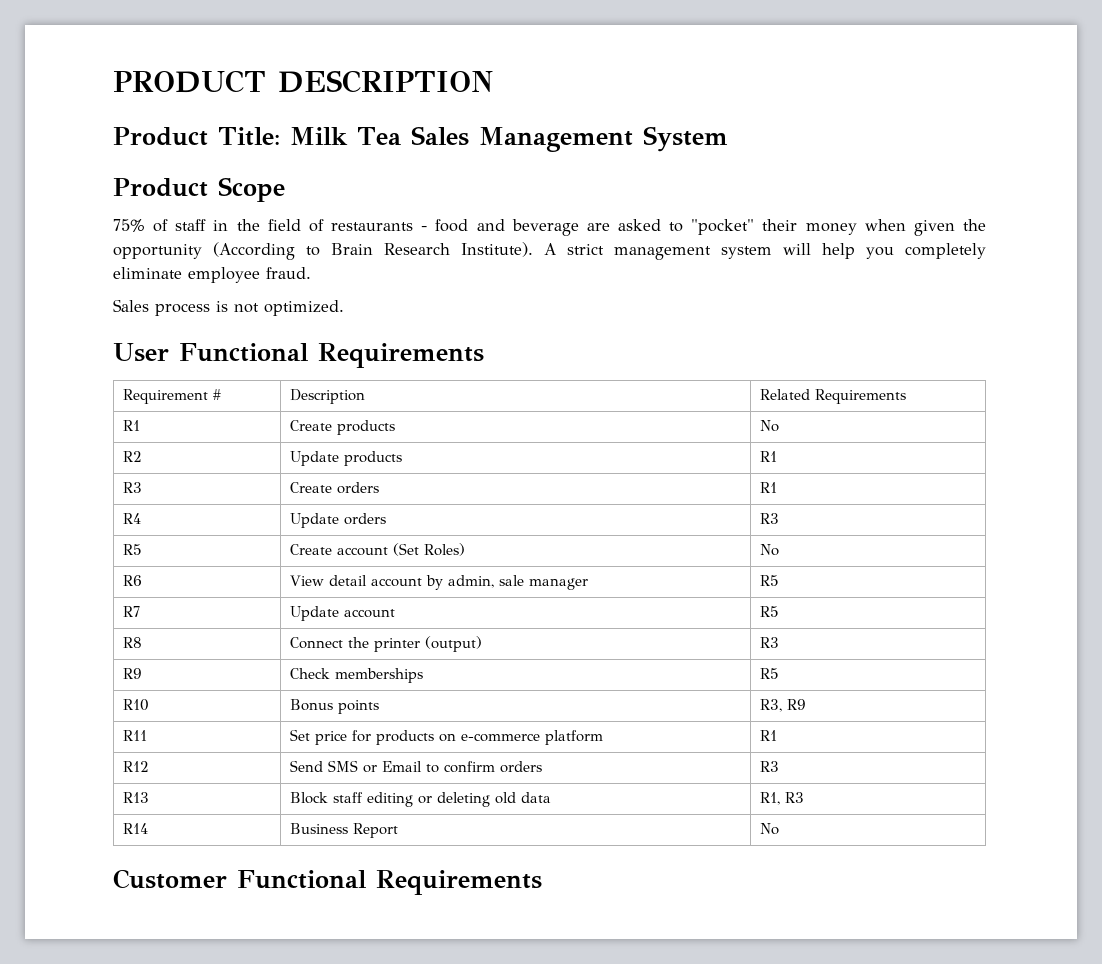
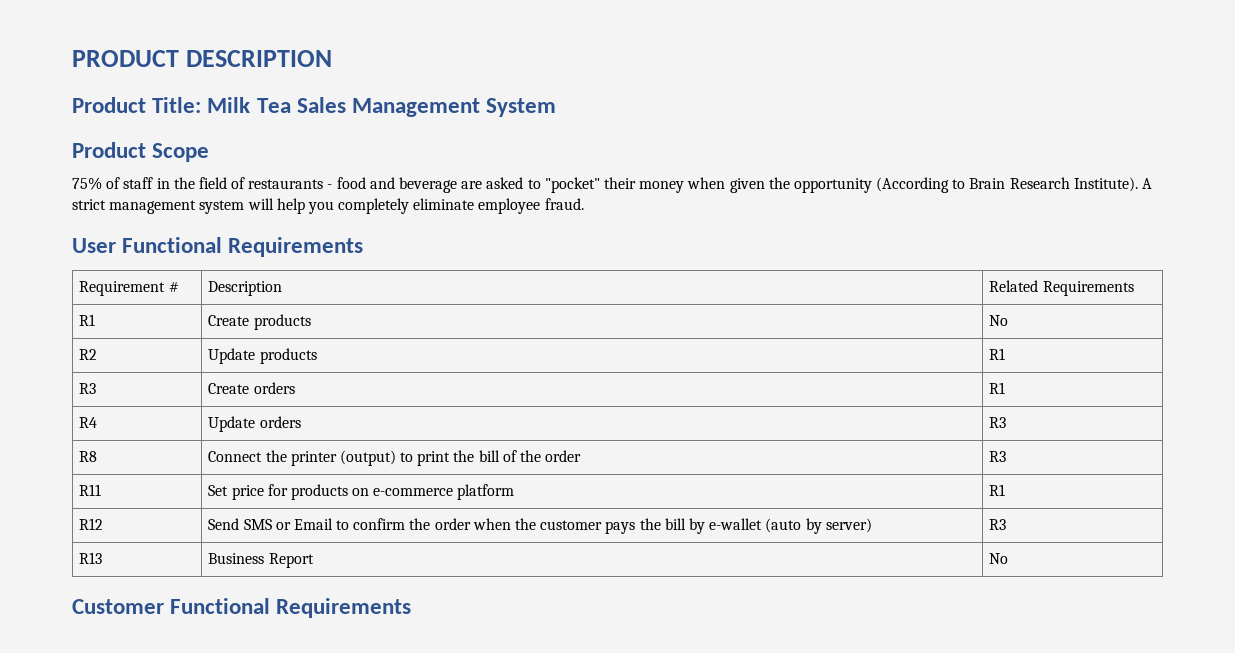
[113,299,344,316] // Sales process is not optimized. -> (584, 204) none
[123,544,143,555] [290,543,466,556] [760,544,780,556] [123,575,143,586] [290,575,589,590] [760,575,780,586] [123,606,141,617] [290,606,396,621] [760,606,780,617] // R5 | Create account (Set Roles) | No // R6 | View detail account by admin, sale manager | R5 // R7 | Update account | R5 -> (1007, 422) none
[760,637,780,648] [123,668,143,679] [290,668,424,683] [760,668,780,679] [123,699,150,711] [290,699,380,714] [760,699,807,712] | R3 // R9 | Check memberships | R5 // R10 | Bonus points | R3, R9 -> [400,450,582,466] [989,451,1007,462] to print the bill of the order | R3
[500,761,543,773] [760,761,780,772] [123,792,150,803] [290,792,552,807] [760,792,805,805] [123,823,149,834] orders | R3 // R13 | Block staff editing or deleting old data | R1, R3 // R14 -> [409,518,872,534] [989,519,1007,530] [79,552,103,564] the order when the customer pays the bill by e-wallet (auto by server) | R3 // R13

